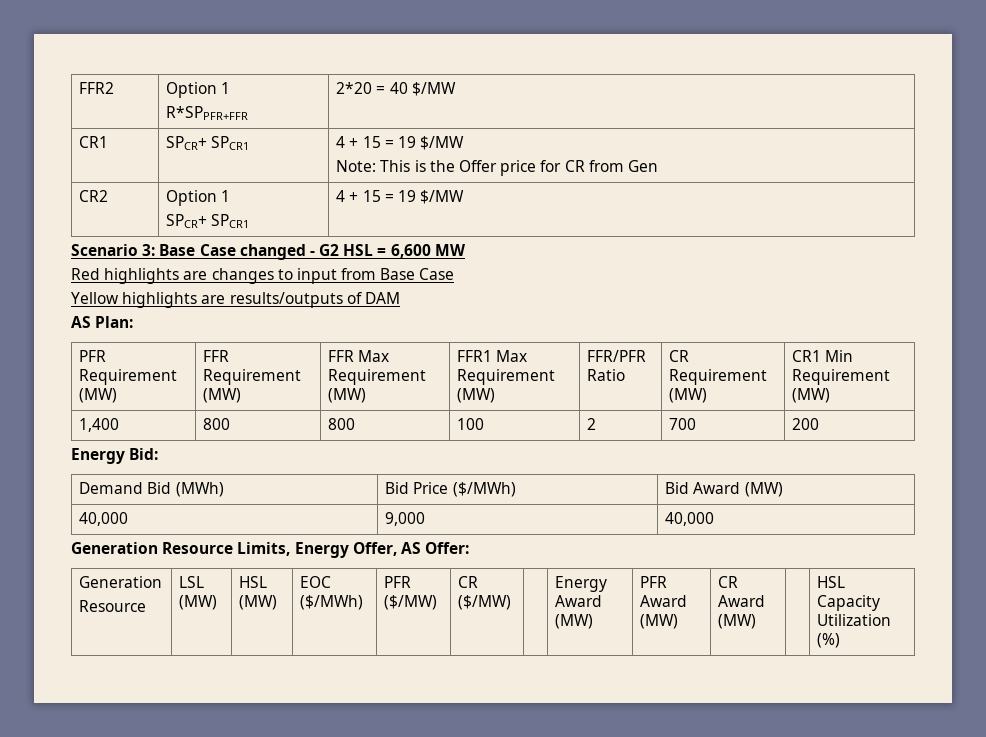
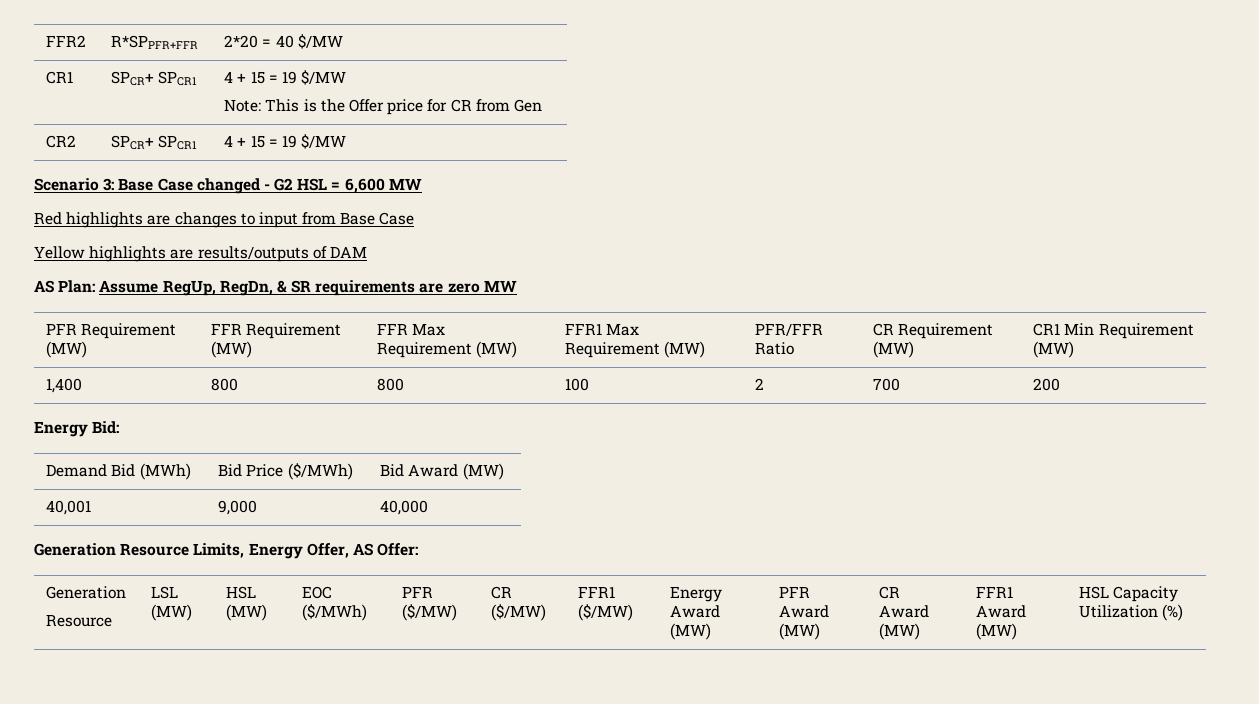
[166,82,231,98] Option 1 // -> (87, 41) none
[166,190,231,206] Option 1 // -> (77, 141) none
(134, 322) none -> [99,280,517,296] Assume RegUp, RegDn, & SR requirements are zero MW
[587,350,647,362] FFR/PFR -> [755,323,824,336] PFR/FFR
[79,512,129,526] 40,000 -> [46,500,92,515] 40,001
(512, 602) none -> [578,586,616,598] [578,604,634,621] FFR1 ($/MW)
(757, 621) none -> [976,586,1014,598] [976,605,1027,618] [976,623,1018,640] FFR1 Award (MW)

